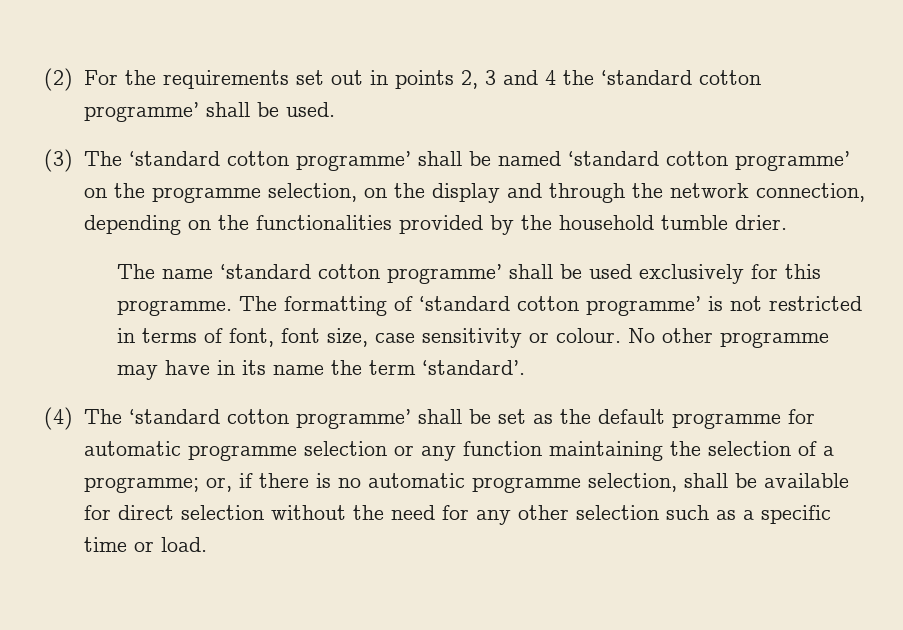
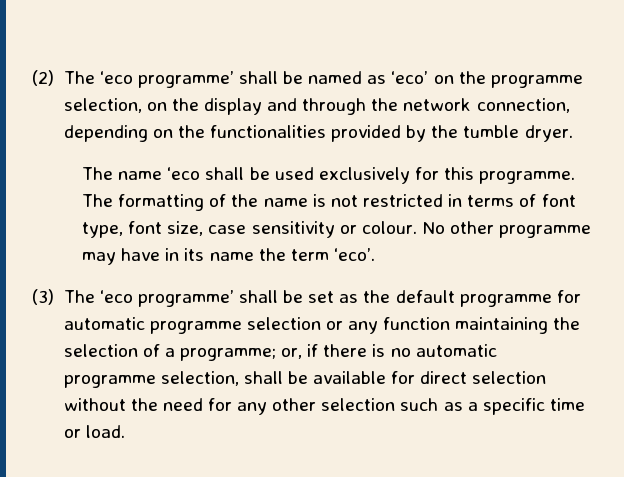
[83,70,761,89] [83,102,335,122] [44,149,289,172] For the requirements set out in points 2, 3 and 4 the ‘standard cotton programme’ shall be used. // (3) The ‘standard cotton -> [63,71,133,84] The ‘eco
[567,151,850,171] ‘standard cotton programme’ -> [367,71,429,84] as ‘eco’
[558,215,787,230] household tumble drier. -> [463,125,573,142] tumble dryer.
[220,264,503,284] ‘standard cotton programme’ -> [167,167,201,180] ‘eco
[419,296,702,316] ‘standard cotton programme’ -> [231,194,308,207] the name
[229,328,275,347] font, -> [541,194,576,207] [82,222,124,238] font type,
[422,360,526,375] [44,407,289,430] ‘standard’. // (4) The ‘standard cotton -> [333,248,375,261] [32,289,133,305] ‘eco’. // (3) The ‘eco

